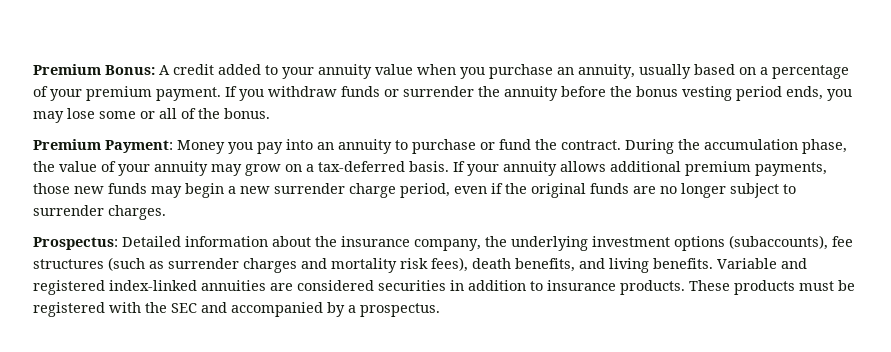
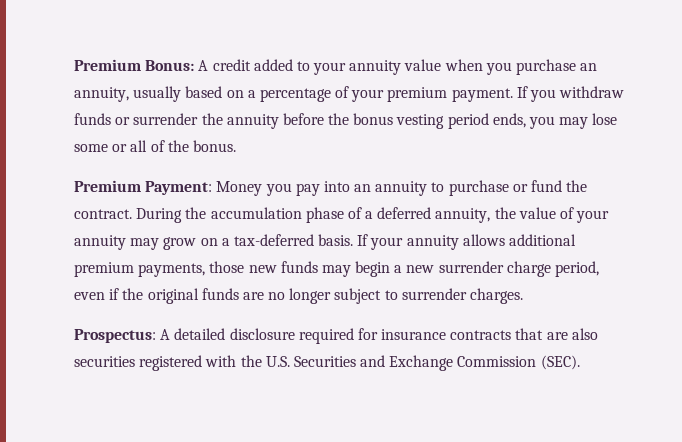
[802,139,847,154] phase, -> [305,207,491,223] phase of a deferred annuity,
[122,235,853,251] [33,257,807,273] [33,280,855,295] [33,302,440,317] Detailed information about the insurance company, the underlying investment options (subaccounts), fee structures (such as surrender charges and mortality risk fees), death benefits, and living benefits. Variable and registered index-linked annuities are considered securities in addition to insurance products. These products must be registered with the SEC and accompanied by a prospectus. -> [160,328,598,344] [74,355,580,371] A detailed disclosure required for insurance contracts that are also securities registered with the U.S. Securities and Exchange Commission (SEC).

